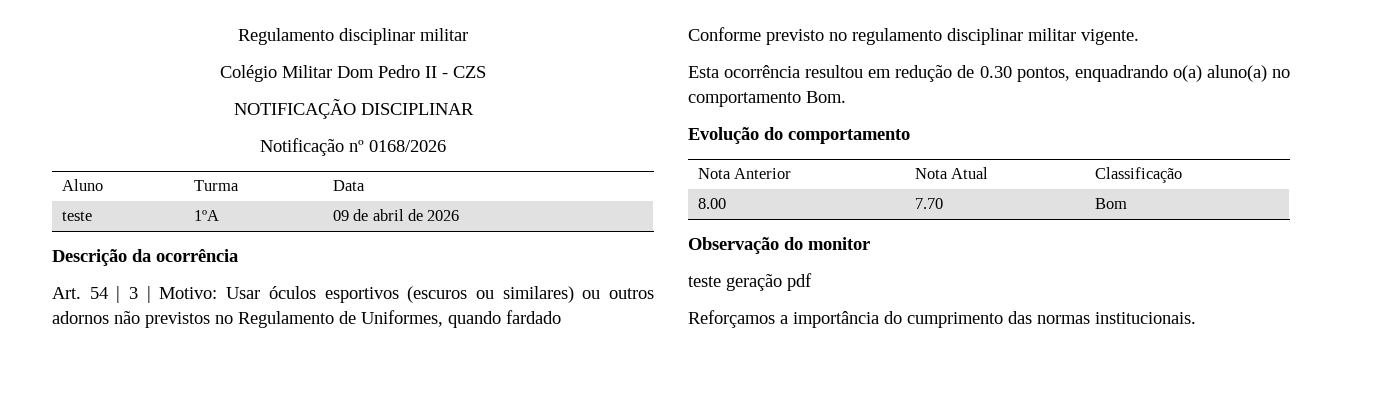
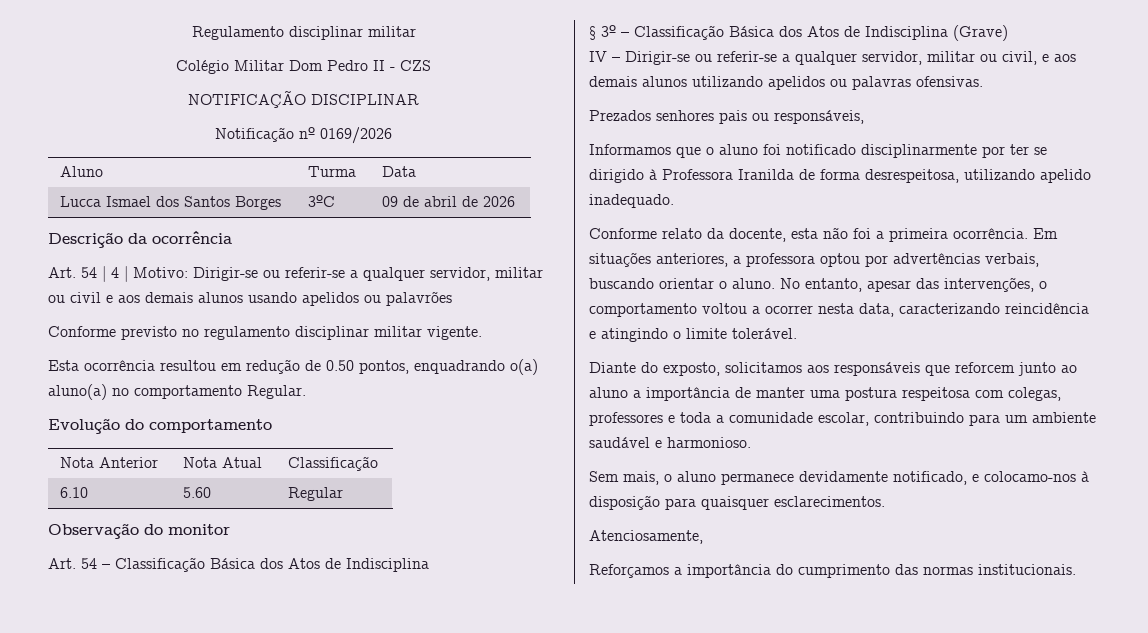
[369,140,446,152] 0168/2026 -> [320,127,392,144] 0169/2026
[61,211,92,221] [193,210,219,221] teste | 1ºA -> [60,196,282,210] [308,195,336,207] Lucca Ismael dos Santos Borges | 3ºC
[129,287,139,299] 3 -> [111,267,119,278] 4
[226,286,654,303] [52,310,561,328] Usar óculos esportivos (escuros ou similares) ou outros adornos não previstos no Regulamento de Uniformes, quando fardado -> [193,267,543,281] [48,291,452,306] Dirigir-se ou referir-se a qualquer servidor, militar ou civil e aos demais alunos usando apelidos ou palavrões
[979,66,1012,78] 0.30 -> [326,360,354,371] 0.50
[806,91,846,103] Bom. -> [247,385,306,399] Regular.
[697,198,726,209] [914,198,943,209] [1094,198,1127,209] 8.00 | 7.70 | Bom -> [60,487,89,498] [183,487,212,498] [288,487,344,501] 6.10 | 5.60 | Regular
[688,273,812,291] teste geração pdf -> [48,557,429,572] [589,25,1008,41] [589,51,1076,65] [589,76,983,90] [589,110,864,124] [589,144,1047,158] [589,169,1091,183] [589,194,674,208] [589,227,1058,242] [589,252,1039,267] [589,277,1047,292] [589,303,1089,317] [589,328,797,342] [589,362,1077,376] [589,387,1061,401] [589,412,1096,426] [589,437,751,448] [589,471,1089,485] [589,495,885,510] [589,530,703,544] Art. 54 – Classificação Básica dos Atos de Indisciplina // § 3º – Classificação Básica dos Atos de Indisciplina (Grave) // IV – Dirigir-se ou referir-se a qualquer servidor, militar ou civil, e aos demais alunos utilizando apelidos ou palavras ofensivas. // Prezados senhores pais ou responsáveis, // Informamos que o aluno foi notificado disciplinarmente por ter se dirigido à Professora Iranilda de forma desrespeitosa, utilizando apelido inadequado. // Conforme relato da docente, esta não foi a primeira ocorrência. Em situações anteriores, a professora optou por advertências verbais, buscando orientar o aluno. No entanto, apesar das intervenções, o comportamento voltou a ocorrer nesta data, caracterizando reincidência e atingindo o limite tolerável. // Diante do exposto, solicitamos aos responsáveis que reforcem junto ao aluno a importância de manter uma postura respeitosa com colegas, professores e toda a comunidade escolar, contribuindo para um ambiente saudável e harmonioso. // Sem mais, o aluno permanece devidamente notificado, e colocamo-nos à disposição para quaisquer esclarecimentos. // Atenciosamente,

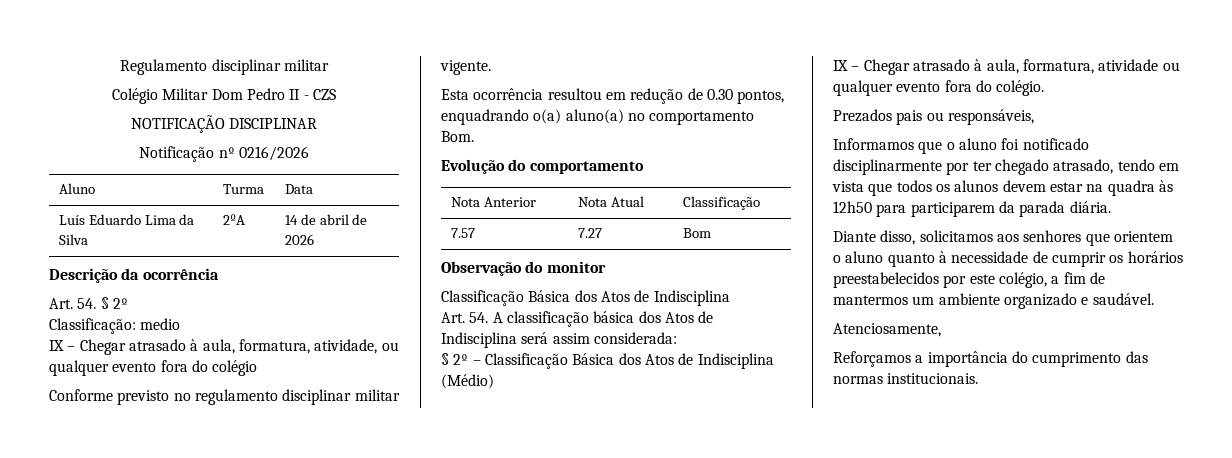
[320,127,392,144] 0169/2026 -> [238,146,309,161] 0216/2026
[60,196,282,210] [308,195,336,207] [382,196,399,207] Lucca Ismael dos Santos Borges | 3ºC | 09 -> [58,214,195,225] [58,234,88,245] [222,214,245,225] [284,215,298,225] Luís Eduardo Lima da Silva | 2ºA | 14
[81,266,543,282] [48,291,452,306] 54 | 4 | Motivo: Dirigir-se ou referir-se a qualquer servidor, militar ou civil e aos demais alunos usando apelidos ou palavrões -> [77,297,128,309] [49,318,181,334] [49,339,399,355] [49,360,258,376] 54. § 2º // Classificação: medio // IX – Chegar atrasado à aula, formatura, atividade, ou qualquer evento fora do colégio
[326,360,354,371] 0.50 -> [706,89,733,100] 0.30
[247,385,306,399] Regular. -> [441,131,474,142] Bom.
[60,487,89,498] [183,487,212,498] [288,487,344,501] 6.10 | 5.60 | Regular -> [450,228,475,238] [577,228,602,238] [682,228,711,238] 7.57 | 7.27 | Bom
[48,557,429,572] [589,25,1008,41] [589,51,1076,65] [589,76,983,90] Art. 54 – Classificação Básica dos Atos de Indisciplina // § 3º – Classificação Básica dos Atos de Indisciplina (Grave) // IV – Dirigir-se ou referir-se a qualquer servidor, militar ou civil, e aos demais alunos utilizando apelidos ou palavras ofensivas. -> [441,290,730,306] [441,311,714,327] [441,332,677,348] [441,353,774,369] [441,374,494,389] [833,59,1180,75] [833,80,1045,96] Classificação Básica dos Atos de Indisciplina // Art. 54. A classificação básica dos Atos de Indisciplina será assim considerada: // § 2º – Classificação Básica dos Atos de Indisciplina (Médio) // IX – Chegar atrasado à aula, formatura, atividade ou qualquer evento fora do colégio.
[656,110,714,121] senhores -> (892, 115) none
[1034,147,1047,155] [589,169,1091,183] [589,194,674,208] [589,227,1058,242] [589,252,1039,267] [589,277,1047,292] [589,303,1089,317] [589,328,797,342] [589,362,1077,376] [589,387,1061,401] [589,412,1096,426] [589,437,751,448] [589,471,1089,485] [589,495,885,510] se dirigido à Professora Iranilda de forma desrespeitosa, utilizando apelido inadequado. // Conforme relato da docente, esta não foi a primeira ocorrência. Em situações anteriores, a professora optou por advertências verbais, buscando orientar o aluno. No entanto, apesar das intervenções, o comportamento voltou a ocorrer nesta data, caracterizando reincidência e atingindo o limite tolerável. // Diante do exposto, solicitamos aos responsáveis que reforcem junto ao aluno a importância de manter uma postura respeitosa com colegas, professores e toda a comunidade escolar, contribuindo para um ambiente saudável e harmonioso. // Sem mais, o aluno permanece devidamente notificado, e colocamo-nos à disposição para quaisquer esclarecimentos. -> [994,159,1179,175] [832,180,1173,196] [833,201,1111,217] [833,230,1173,246] [833,251,1183,267] [833,272,1105,288] [833,293,1154,309] chegado atrasado, tendo em vista que todos os alunos devem estar na quadra às 12h50 para participarem da parada diária. // Diante disso, solicitamos aos senhores que orientem o aluno quanto à necessidade de cumprir os horários preestabelecidos por este colégio, a fim de mantermos um ambiente organizado e saudável.

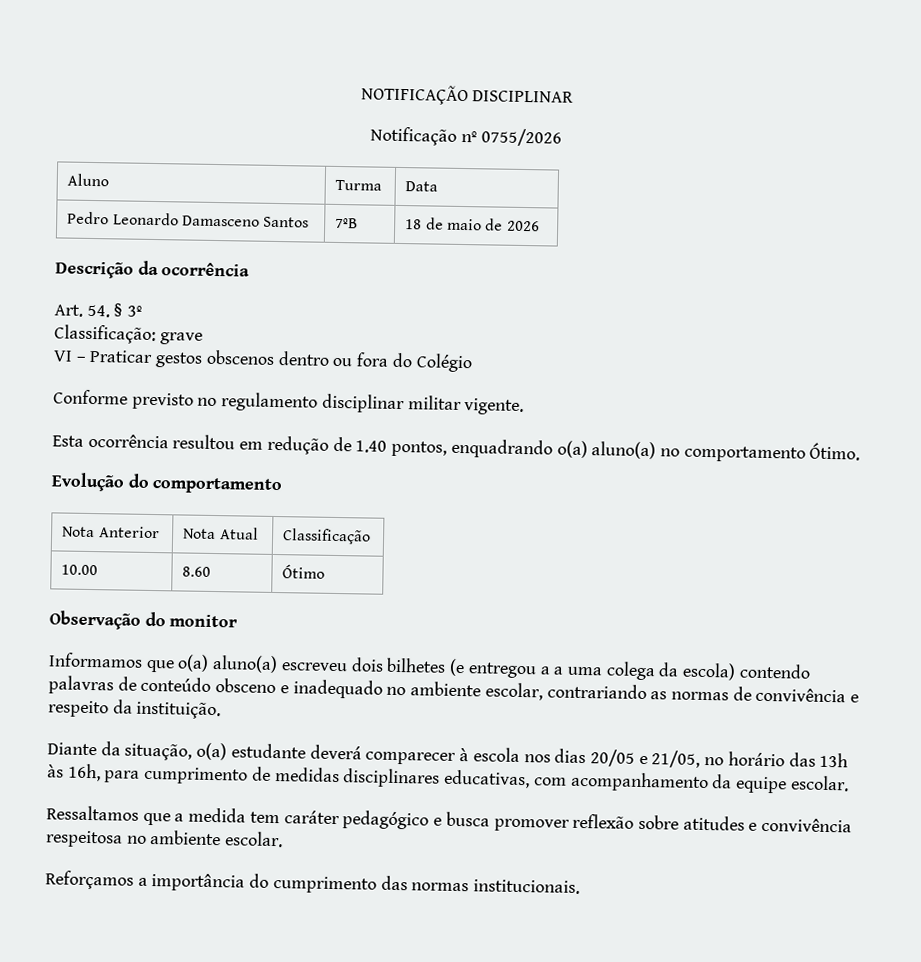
[120,59,329,75] [112,88,336,104] Regulamento disciplinar militar // Colégio Militar Dom Pedro II - CZS // -> (360, 95) none
[238,146,309,161] 0216/2026 -> [480,128,562,147] 0755/2026
[58,214,195,225] [58,234,88,245] [222,214,245,225] [284,214,349,225] Luís Eduardo Lima da Silva | 2ºA | 14 de abril -> [67,211,310,228] [335,217,359,229] [405,217,483,231] Pedro Leonardo Damasceno Santos | 7ºB | 18 de maio
[112,298,128,309] 2º -> [127,305,143,317] 3º
[140,318,181,330] [49,339,399,355] [49,360,258,376] medio // IX – Chegar atrasado à aula, formatura, atividade, ou qualquer evento fora do colégio -> [159,332,203,345] [53,349,473,373] grave // VI – Praticar gestos obscenos dentro ou fora do Colégio
[706,89,733,100] 0.30 -> [355,440,388,453] 1.40
[441,131,474,142] Bom. -> [809,442,861,461] Ótimo.
[450,228,475,238] [577,228,602,238] [682,228,711,238] 7.57 | 7.27 | Bom -> [61,564,99,576] [182,566,212,577] [282,564,326,579] 10.00 | 8.60 | Ótimo
[441,290,730,306] [441,311,714,327] [441,332,677,348] [441,353,774,369] [441,374,494,389] [833,59,1180,75] [833,80,1045,96] [833,109,1034,125] [833,138,1089,154] [833,159,1179,175] [832,180,1173,196] [833,201,1111,217] [833,230,1173,246] [833,251,1183,267] [833,272,1105,288] [833,293,1154,309] [833,323,941,337] Classificação Básica dos Atos de Indisciplina // Art. 54. A classificação básica dos Atos de Indisciplina será assim considerada: // § 2º – Classificação Básica dos Atos de Indisciplina (Médio) // IX – Chegar atrasado à aula, formatura, atividade ou qualquer evento fora do colégio. // Prezados pais ou responsáveis, // Informamos que o aluno foi notificado disciplinarmente por ter chegado atrasado, tendo em vista que todos os alunos devem estar na quadra às 12h50 para participarem da parada diária. // Diante disso, solicitamos aos senhores que orientem o aluno quanto à necessidade de cumprir os horários preestabelecidos por este colégio, a fim de mantermos um ambiente organizado e saudável. // Atenciosamente, -> [48,652,811,681] [48,675,860,703] [48,699,222,720] [47,741,849,768] [47,763,849,794] [46,805,853,833] [46,830,284,848] Informamos que o(a) aluno(a) escreveu dois bilhetes (e entregou a a uma colega da escola) contendo palavras de conteúdo obsceno e inadequado no ambiente escolar, contrariando as normas de convivência e respeito da instituição. // Diante da situação, o(a) estudante deverá comparecer à escola nos dias 20/05 e 21/05, no horário das 13h às 16h, para cumprimento de medidas disciplinares educativas, com acompanhamento da equipe escolar. // Ressaltamos que a medida tem caráter pedagógico e busca promover reflexão sobre atitudes e convivência respeitosa no ambiente escolar.

